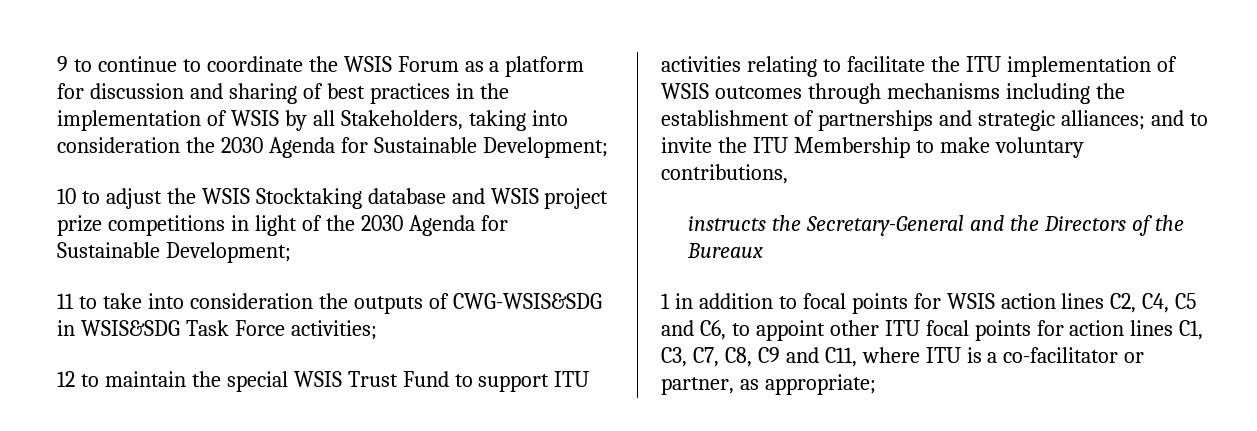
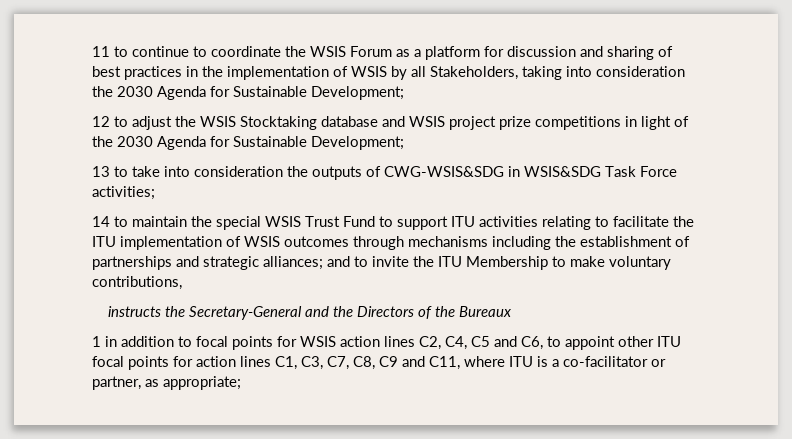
[57,56,68,72] 9 -> [92,46,110,57] 11
[57,188,76,204] 10 -> [92,116,110,127] 12
[57,293,74,309] 11 -> [92,166,110,177] 13
[57,371,75,387] 12 -> [92,216,110,227] 14

